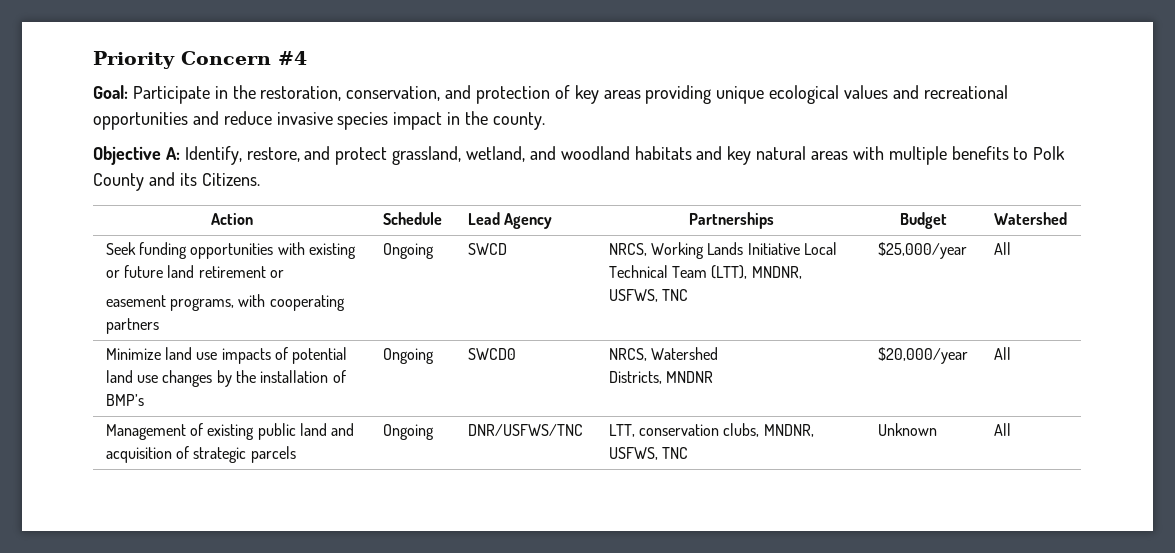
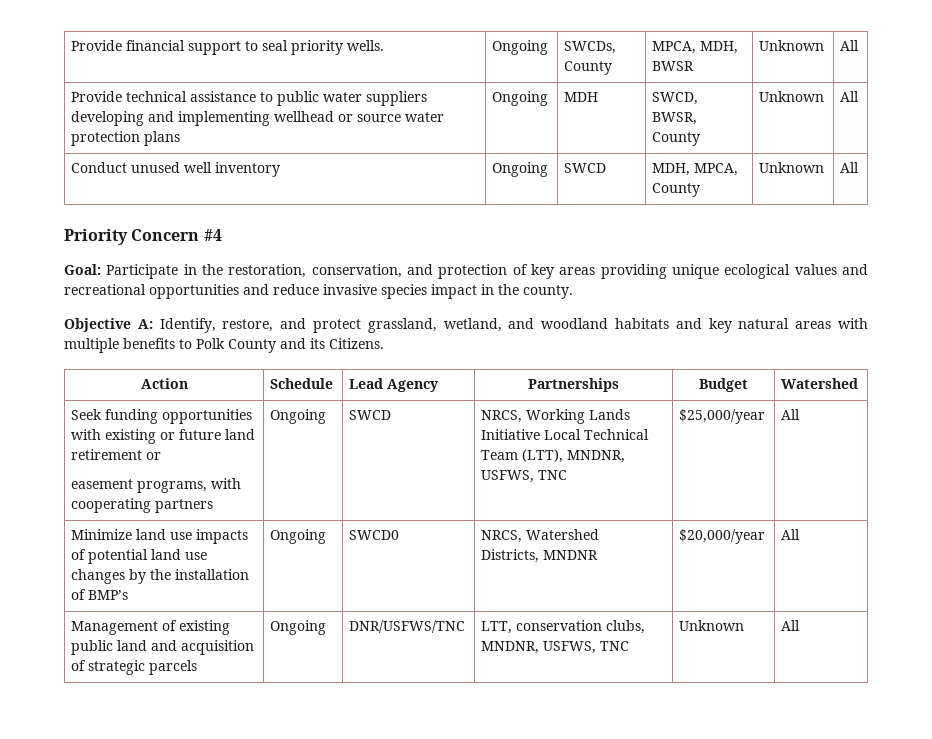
(93, 60) none -> [71,40,385,55] [492,40,549,55] [564,41,617,54] [564,61,613,75] [652,41,739,54] [652,61,695,71] [759,40,825,51] [840,40,860,51] [71,91,428,106] [71,111,445,126] [71,131,181,146] [492,91,549,106] [564,92,599,102] [652,92,699,105] [652,112,698,125] [652,132,701,146] [759,91,825,102] [840,91,860,102] [71,162,281,177] [492,162,549,177] [564,163,607,173] [652,163,739,176] [652,183,701,197] [759,162,825,173] [840,162,860,173] Provide financial support to seal priority wells. | Ongoing | SWCDs, County | MPCA, MDH, BWSR | Unknown | All // Provide technical assistance to public water suppliers developing and implementing wellhead or source water protection plans | Ongoing | MDH | SWCD, BWSR, County | Unknown | All // Conduct unused well inventory | Ongoing | SWCD | MDH, MPCA, County | Unknown | All //

